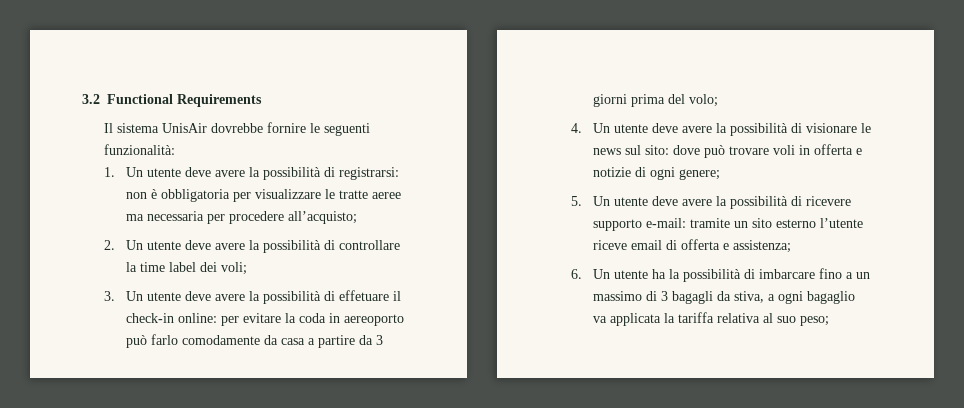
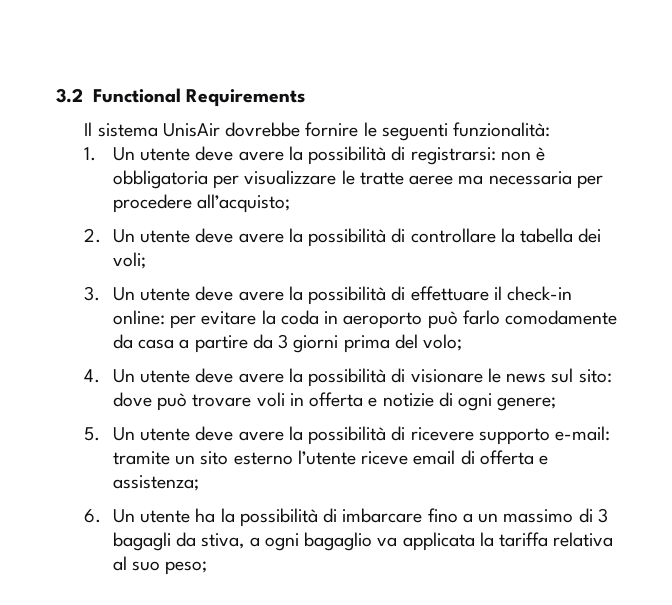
[140,262,197,272] time label -> [520,228,574,243] tabella
[339,290,390,301] effetuare -> [410,286,489,301] effettuare
[344,314,405,326] aereoporto -> [343,312,423,329] aeroporto

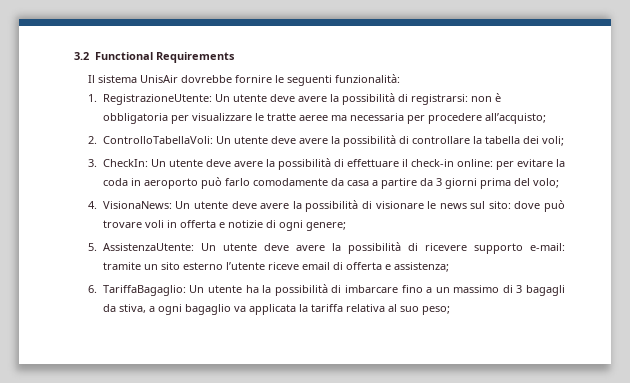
(97, 154) none -> [102,94,212,105] RegistrazioneUtente:
(102, 235) none -> [102,136,213,144] ControlloTabellaVoli:
(101, 293) none -> [102,159,148,167] CheckIn:
(101, 376) none -> [102,201,172,209] VisionaNews:
(101, 434) none -> [102,243,194,251] AssistenzaUtente:
(102, 516) none -> [102,285,186,296] TariffaBagaglio:

